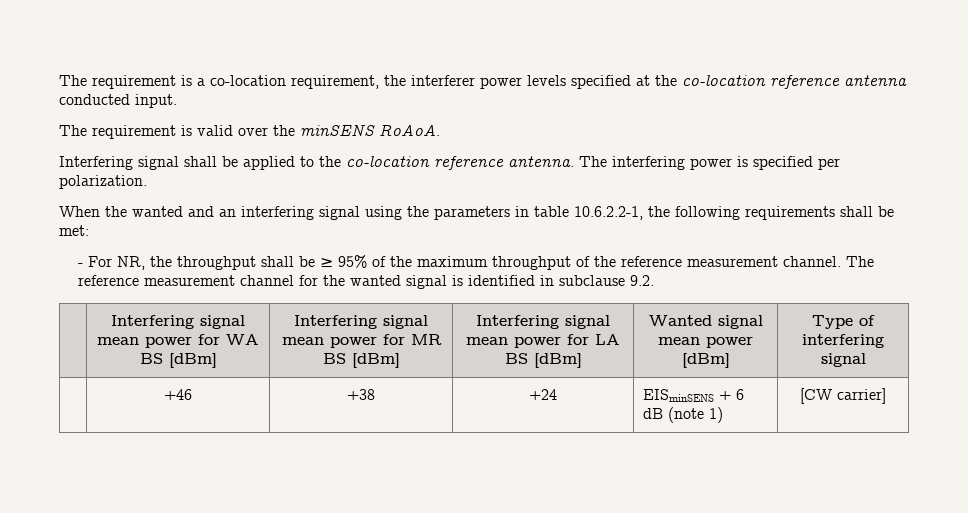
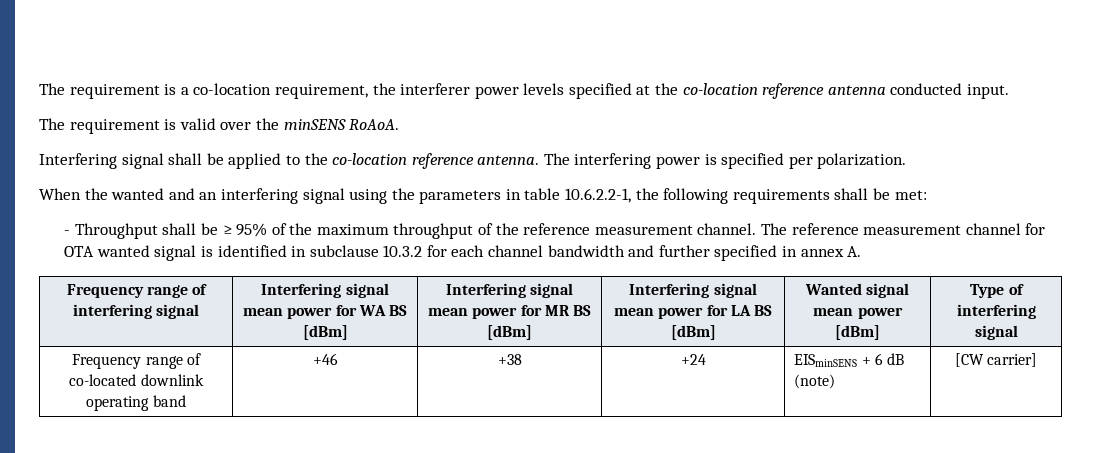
[88,256,257,270] For NR, the throughput -> [74,223,158,239] Throughput
[323,275,346,286] the -> [64,246,95,257] OTA
[630,275,655,286] 9.2. // -> [383,245,862,261] [66,284,208,298] [72,304,200,319] 10.3.2 for each channel bandwidth and further specified in annex A. // Frequency range of interfering signal
(866, 360) none -> [72,353,201,369] [69,374,204,386] [86,395,186,411] Frequency range of co-located downlink operating band
[667,407,723,423] (note 1) -> [794,374,836,389] (note)

